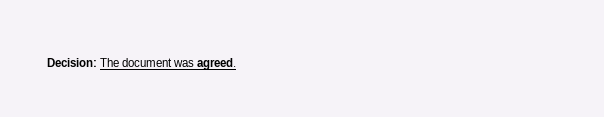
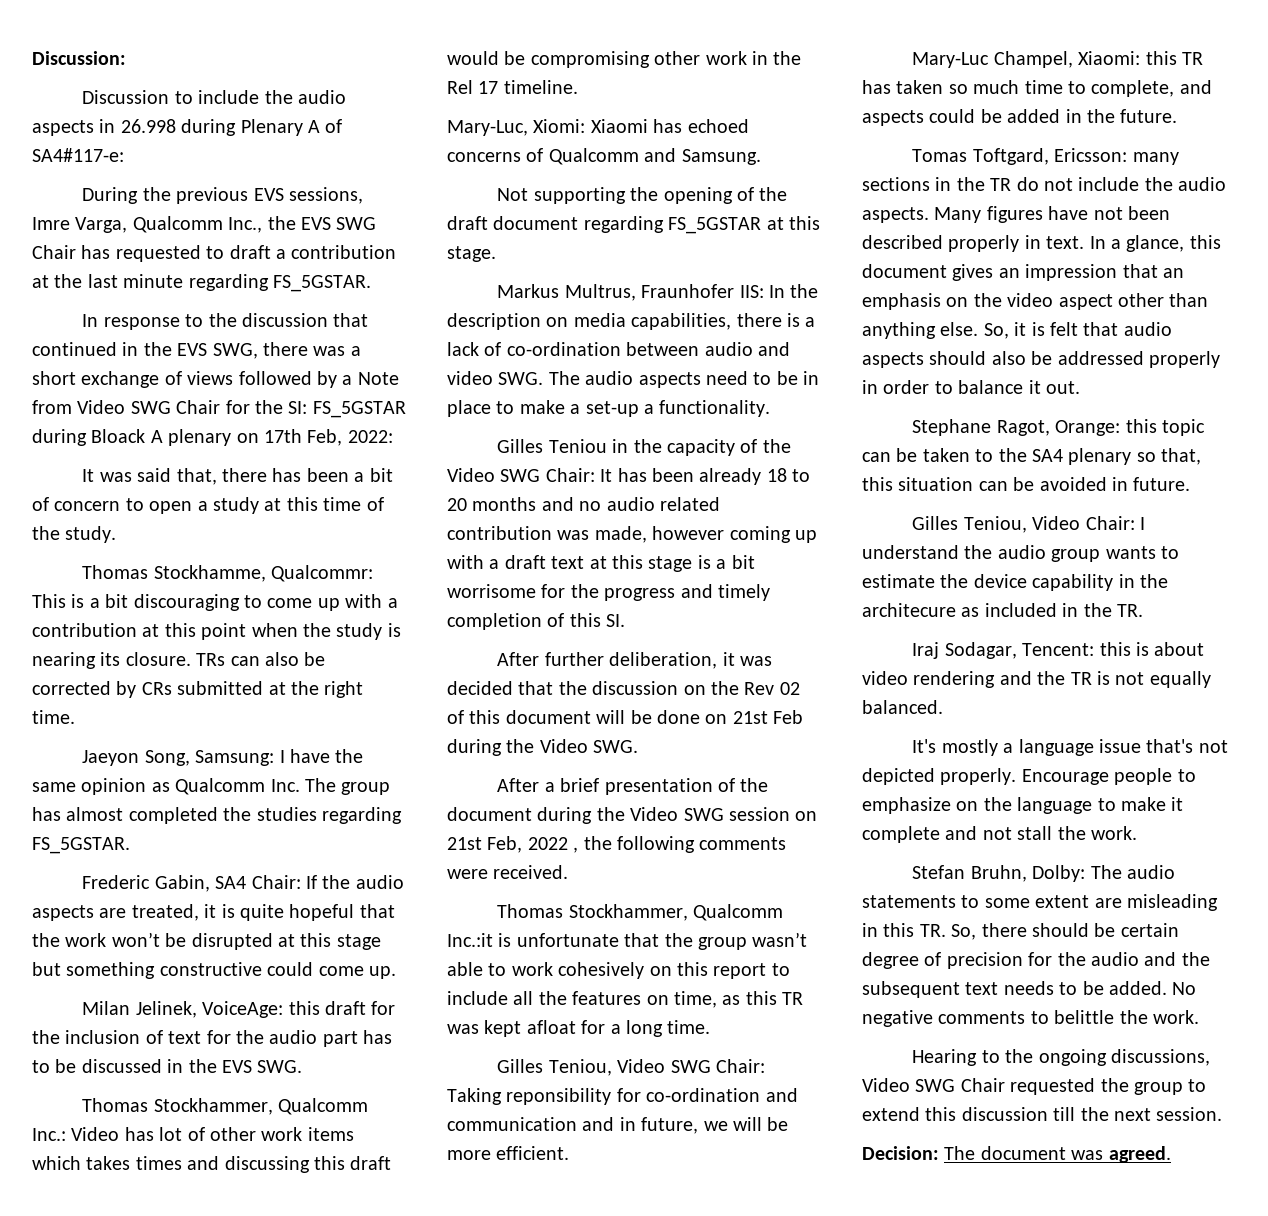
(47, 62) none -> [32,51,126,65] [82,90,347,104] [32,119,343,136] [32,148,124,162] [82,187,364,204] [32,216,377,233] [32,245,397,262] [32,274,371,292] [82,313,369,330] [32,342,361,359] [32,371,399,388] [32,400,406,418] [32,429,393,446] [82,468,393,485] [32,497,384,514] [32,526,117,543] [82,565,374,582] [32,594,398,611] [32,623,401,640] [32,652,326,669] [32,681,364,698] [32,710,75,724] [82,749,364,766] [32,778,391,795] [32,807,402,824] [32,837,130,854] [82,875,404,892] [32,904,395,921] [32,932,381,950] [32,962,396,979] [82,1001,396,1018] [32,1030,393,1047] [32,1059,303,1073] [82,1098,369,1115] [32,1127,354,1141] [32,1156,392,1173] [447,51,802,68] [447,80,578,94] [447,119,749,136] [447,148,761,165] [497,187,788,204] [447,216,820,234] [447,246,496,262] [497,284,819,301] [447,313,816,330] [447,342,790,356] [447,371,820,388] [447,400,771,417] [497,439,791,456] [447,468,811,485] [447,497,720,511] [447,526,817,543] [447,555,755,572] [447,584,770,601] [447,613,626,630] [497,652,773,669] [447,681,800,695] [447,710,804,724] [447,739,639,756] [497,778,769,795] [447,807,818,824] [447,836,787,853] [447,865,569,879] [497,904,784,921] [447,932,808,950] [447,962,790,979] [447,991,804,1008] [447,1020,711,1037] [497,1059,766,1076] [447,1088,798,1105] [447,1117,789,1134] [447,1146,570,1160] [912,51,1204,68] [862,80,1212,97] [862,109,1178,126] [912,148,1179,165] [862,177,1227,191] [862,206,1170,223] [862,235,1221,252] [862,264,1184,281] [862,293,1209,310] [862,322,1172,339] [862,351,1220,368] [862,380,1080,394] [912,419,1206,436] [862,448,1202,465] [862,477,1191,491] [912,516,1146,533] [862,545,1179,562] [862,574,1168,591] [862,603,1143,617] [912,642,1205,659] [862,671,1211,688] [862,700,943,714] [912,739,1228,756] [862,768,1196,785] [862,797,1184,814] [862,826,1137,843] [912,865,1176,882] [862,894,1218,911] [862,923,1179,940] [862,952,1210,969] [862,981,1197,998] [862,1010,1199,1027] [912,1049,1211,1066] [862,1078,1207,1095] [862,1107,1223,1121] Discussion: // Discussion to include the audio aspects in 26.998 during Plenary A of SA4#117-e: // During the previous EVS sessions, Imre Varga, Qualcomm Inc., the EVS SWG Chair has requested to draft a contribution at the last minute regarding FS_5GSTAR. // In response to the discussion that continued in the EVS SWG, there was a short exchange of views followed by a Note from Video SWG Chair for the SI: FS_5GSTAR during Bloack A plenary on 17th Feb, 2022: // It was said that, there has been a bit of concern to open a study at this time of the study. // Thomas Stockhamme, Qualcommr: This is a bit discouraging to come up with a contribution at this point when the study is nearing its closure. TRs can also be corrected by CRs submitted at the right time. // Jaeyon Song, Samsung: I have the same opinion as Qualcomm Inc. The group has almost completed the studies regarding FS_5GSTAR. // Frederic Gabin, SA4 Chair: If the audio aspects are treated, it is quite hopeful that the work won’t be disrupted at this stage but something constructive could come up. // Milan Jelinek, VoiceAge: this draft for the inclusion of text for the audio part has to be discussed in the EVS SWG. // Thomas Stockhammer, Qualcomm Inc.: Video has lot of other work items which takes times and discussing this draft would be compromising other work in the Rel 17 timeline. // Mary-Luc, Xiomi: Xiaomi has echoed concerns of Qualcomm and Samsung. // Not supporting the opening of the draft document regarding FS_5GSTAR at this stage. // Markus Multrus, Fraunhofer IIS: In the description on media capabilities, there is a lack of co-ordination between audio and video SWG. The audio aspects need to be in place to make a set-up a functionality. // Gilles Teniou in the capacity of the Video SWG Chair: It has been already 18 to 20 months and no audio related contribution was made, however coming up with a draft text at this stage is a bit worrisome for the progress and timely completion of this SI. // After further deliberation, it was decided that the discussion on the Rev 02 of this document will be done on 21st Feb during the Video SWG. // After a brief presentation of the document during the Video SWG session on 21st Feb, 2022 , the following comments were received. // Thomas Stockhammer, Qualcomm Inc.:it is unfortunate that the group wasn’t able to work cohesively on this report to include all the features on time, as this TR was kept afloat for a long time. // Gilles Teniou, Video SWG Chair: Taking reponsibility for co-ordination and communication and in future, we will be more efficient. // Mary-Luc Champel, Xiaomi: this TR has taken so much time to complete, and aspects could be added in the future. // Tomas Toftgard, Ericsson: many sections in the TR do not include the audio aspects. Many figures have not been described properly in text. In a glance, this document gives an impression that an emphasis on the video aspect other than anything else. So, it is felt that audio aspects should also be addressed properly in order to balance it out. // Stephane Ragot, Orange: this topic can be taken to the SA4 plenary so that, this situation can be avoided in future. // Gilles Teniou, Video Chair: I understand the audio group wants to estimate the device capability in the architecure as included in the TR. // Iraj Sodagar, Tencent: this is about video rendering and the TR is not equally balanced. // It's mostly a language issue that's not depicted properly. Encourage people to emphasize on the language to make it complete and not stall the work. // Stefan Bruhn, Dolby: The audio statements to some extent are misleading in this TR. So, there should be certain degree of precision for the audio and the subsequent text needs to be added. No negative comments to belittle the work. // Hearing to the ongoing discussions, Video SWG Chair requested the group to extend this discussion till the next session. //

